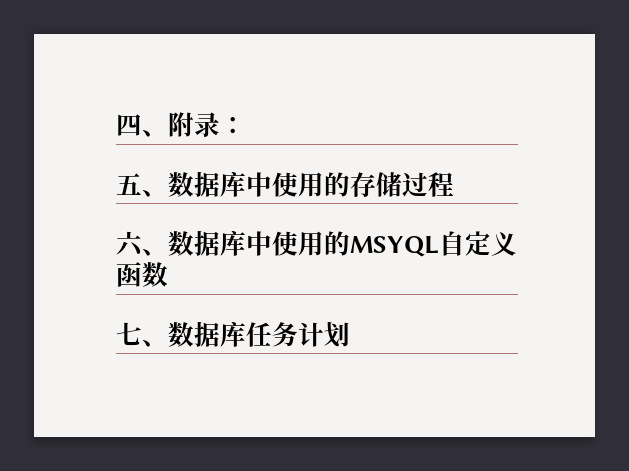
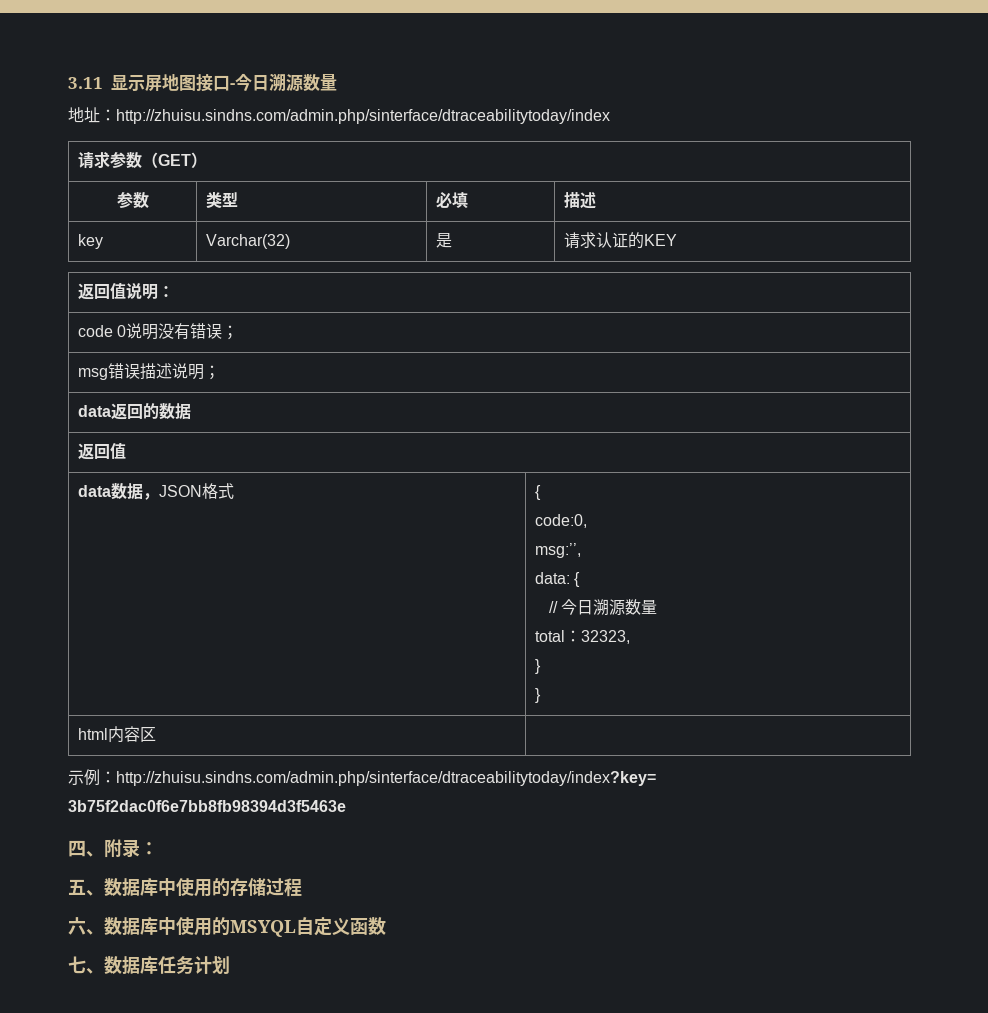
(116, 125) none -> [68,73,337,92] [68,107,610,124] [77,151,207,169] [116,192,149,209] [205,192,238,208] [435,192,468,208] [563,192,596,209] [77,234,103,249] [205,234,290,249] [435,233,452,248] [563,232,677,249] [77,283,174,300] [77,323,239,340] [77,363,220,380] [77,403,191,420] [77,443,126,460] [77,483,234,500] [534,485,541,500] [534,514,587,528] [534,543,581,558] [534,572,581,587] [548,599,658,616] [534,630,630,644] [534,659,541,674] [534,688,541,703] [77,726,156,743] [68,769,656,786] [68,800,346,812] 3.11显示屏地图接口-今日溯源数量 // 地址：http://zhuisu.sindns.com/admin.php/sinterface/dtraceabilitytoday/index // 请求参数（GET） // 参数 | 类型 | 必填 | 描述 // key | Varchar(32) | 是 | 请求认证的KEY // 返回值说明： // code 0说明没有错误； // msg错误描述说明； // data返回的数据 // 返回值 // data数据，JSON格式 | { // code:0, // msg:’’, // data: { // // 今日溯源数量 // total：32323, // } // } // html内容区 | // 示例：http://zhuisu.sindns.com/admin.php/sinterface/dtraceabilitytoday/index?key= 3b75f2dac0f6e7bb8fb98394d3f5463e //

